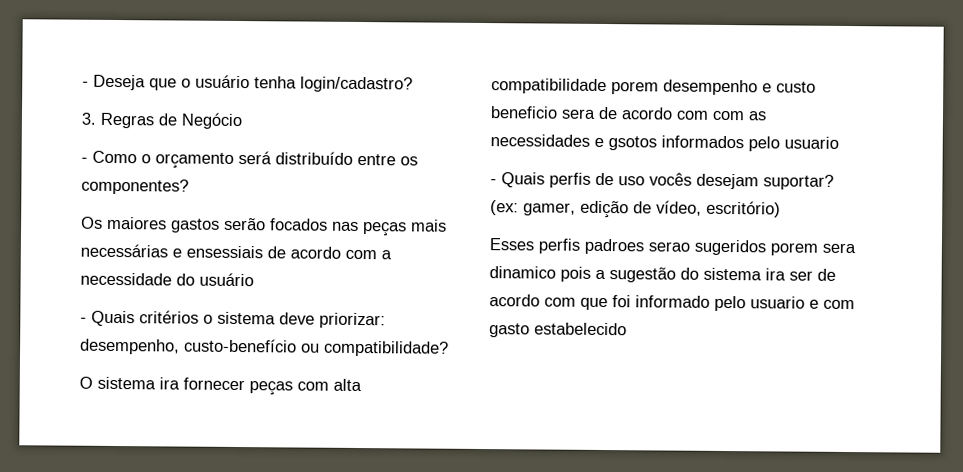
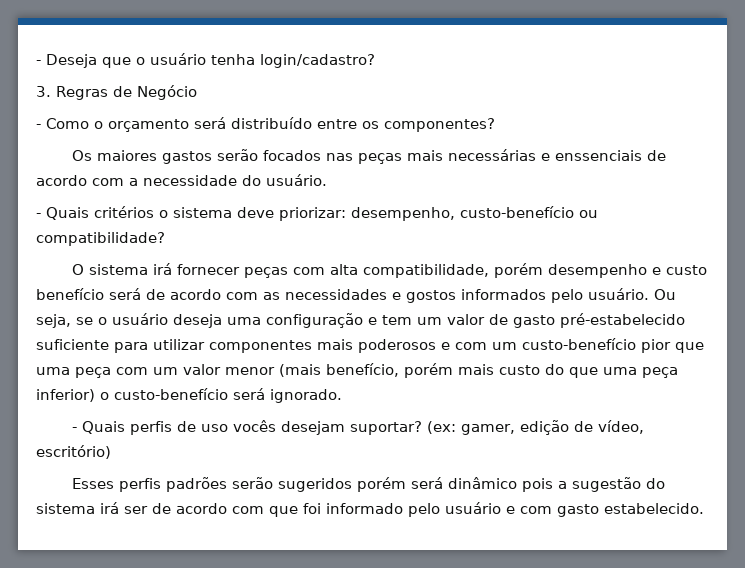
[186,245,263,259] ensessiais -> [554,150,642,161] enssenciais
[199,272,254,287] usuário -> [266,174,327,186] usuário.
[159,377,180,390] ira -> [152,263,172,275] irá
[491,78,659,95] compatibilidade porem -> [362,263,543,278] compatibilidade, porém
[490,106,745,121] beneficio sera de acordo com com -> [36,288,258,300] benefício será de acordo com
[608,136,657,151] gsotos -> [406,290,456,303] gostos
[784,136,839,149] usuario -> [588,288,676,300] [36,313,685,328] [36,338,704,353] [36,363,678,378] [36,388,342,403] usuário. Ou seja, se o usuário deseja uma configuração e tem um valor de gasto pré-estabelecido suficiente para utilizar componentes mais poderosos e com um custo-benefício pior que uma peça com um valor menor (mais benefício, porém mais custo do que uma peça inferior) o custo-benefício será ignorado.
[584,238,856,256] [489,266,556,279] padroes serao sugeridos porem sera dinamico -> [165,477,517,492] padrões serão sugeridos porém será dinâmico
[765,268,786,281] ira -> [100,502,119,514] irá
[750,296,805,309] usuario -> [445,502,501,514] usuário
[534,322,627,336] estabelecido -> [604,503,704,514] estabelecido.

